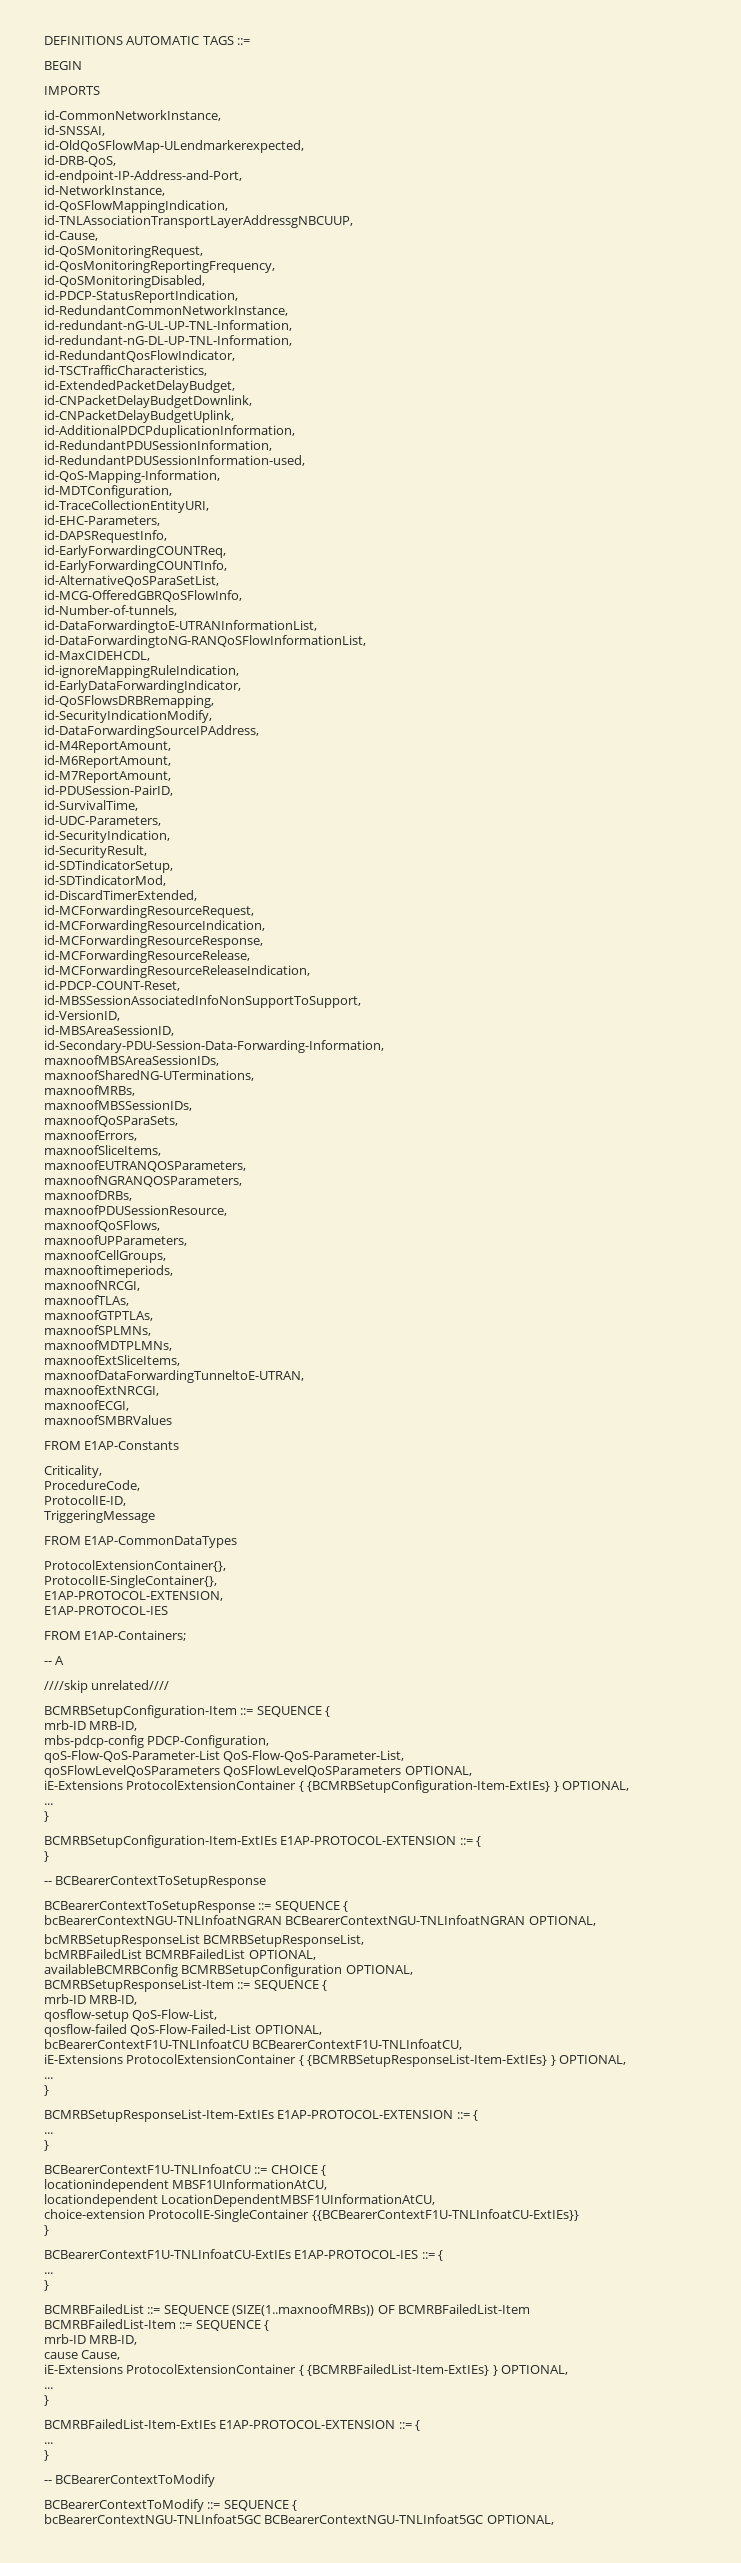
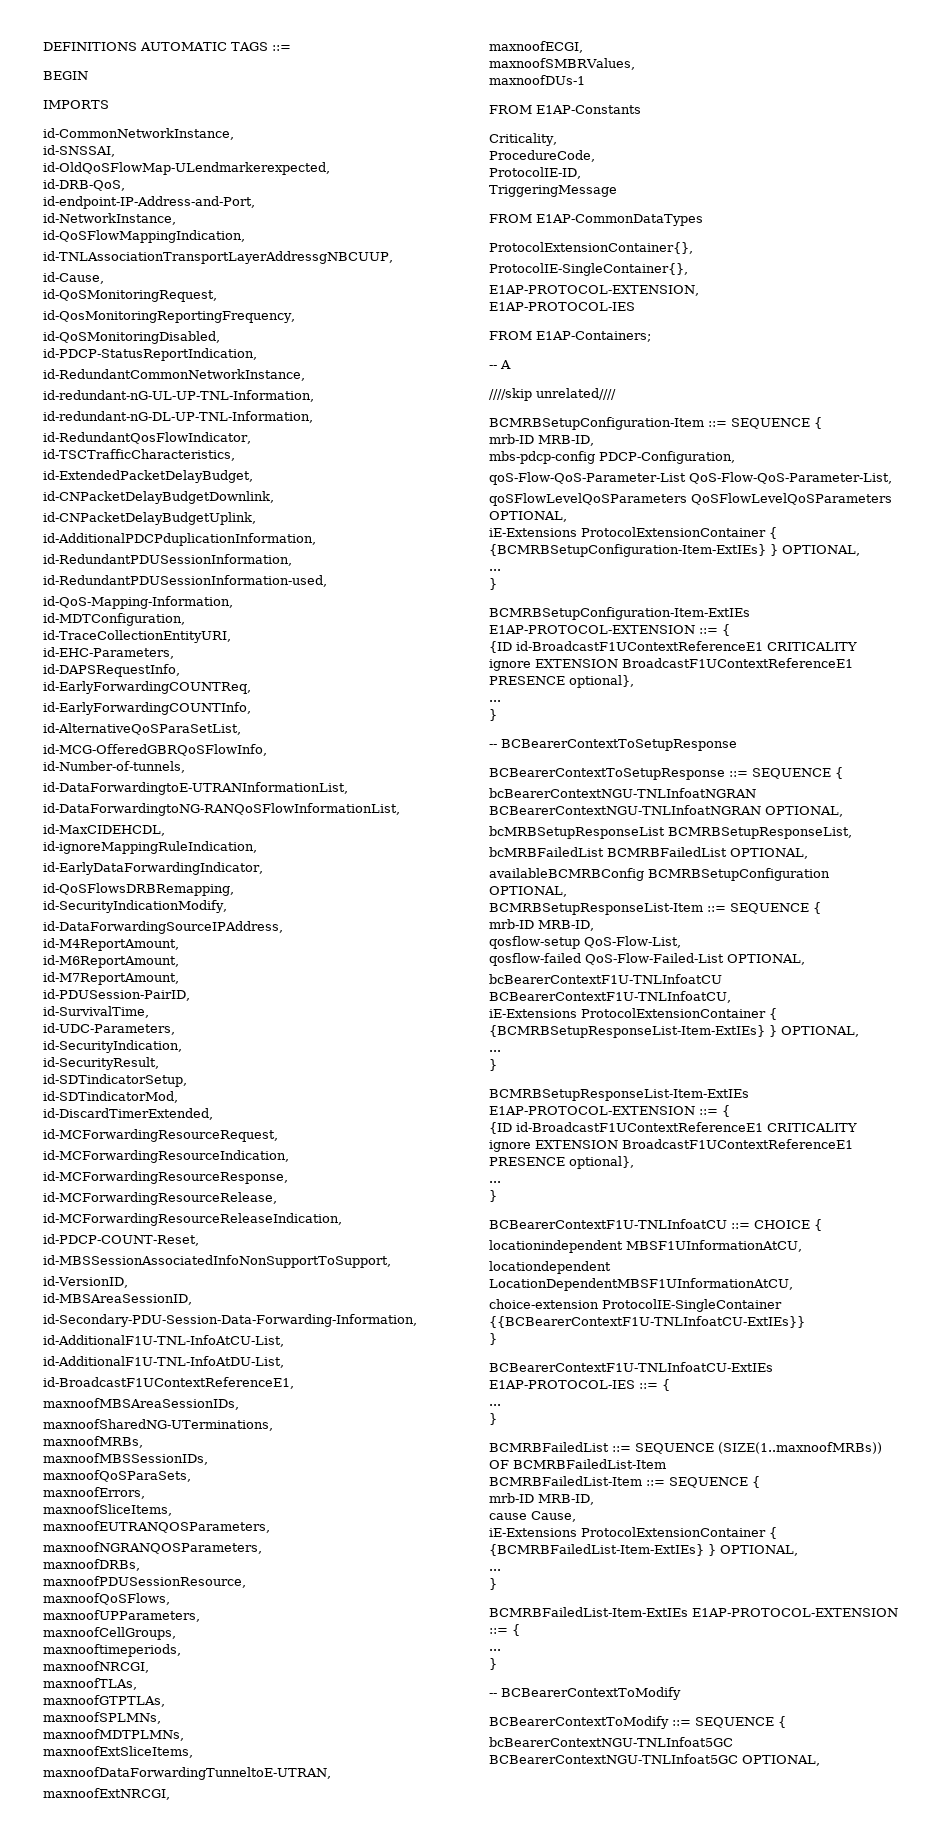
(384, 1046) none -> [43,1335,284,1347] [43,1356,284,1368] [43,1377,294,1389] // id-AdditionalF1U-TNL-InfoAtCU-List, // id-AdditionalF1U-TNL-InfoAtDU-List, // id-BroadcastF1UContextReferenceE1,
[44,1415,172,1425] maxnoofSMBRValues -> [489,58,635,70] [489,75,585,85] maxnoofSMBRValues, // maxnoofDUs-1
(482, 1841) none -> [489,641,857,653] [489,658,853,671] [489,675,634,688] [489,700,501,702] // {ID id-BroadcastF1UContextReferenceE1 CRITICALITY ignore EXTENSION BroadcastF1UContextReferenceE1 PRESENCE optional}, // ...
(479, 2115) none -> [489,1122,857,1134] [489,1139,853,1152] [489,1156,634,1169] // {ID id-BroadcastF1UContextReferenceE1 CRITICALITY ignore EXTENSION BroadcastF1UContextReferenceE1 PRESENCE optional},

